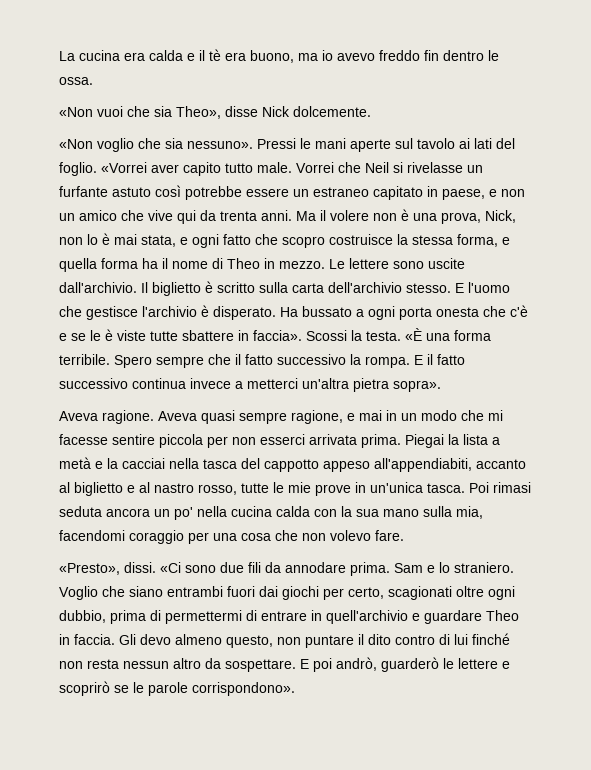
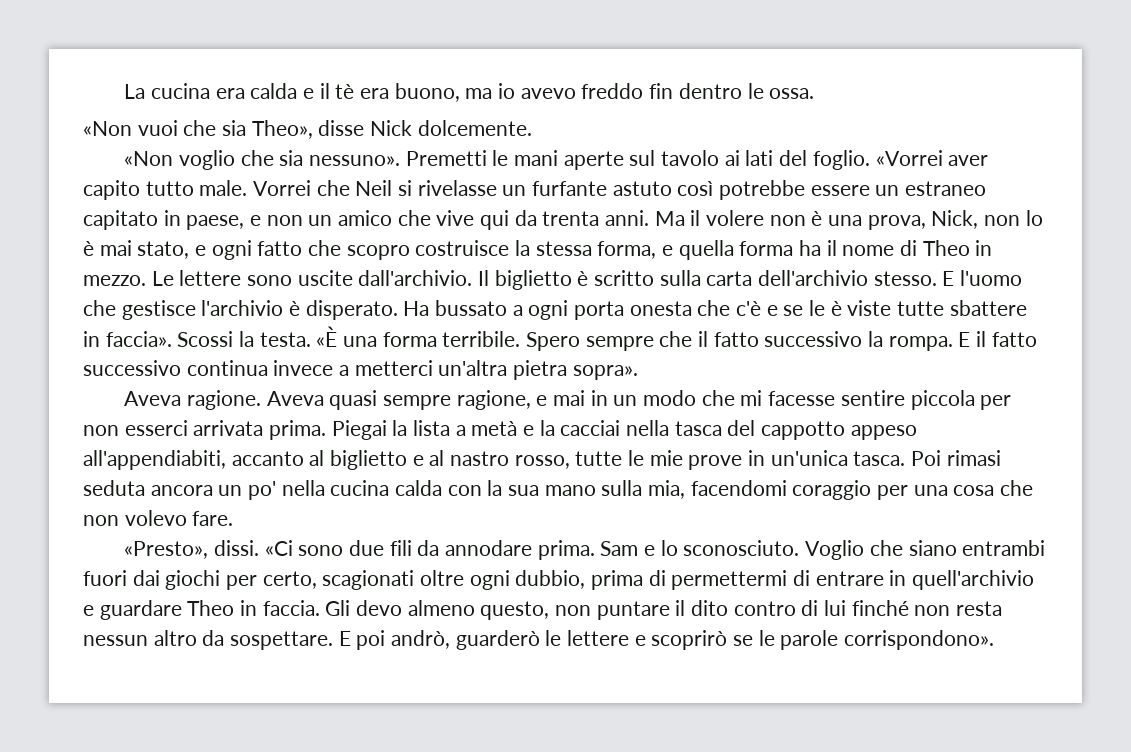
[257,138,296,149] Pressi -> [405,150,487,166] Premetti
[141,235,176,247] stata, -> [137,241,190,259] stato,
[454,562,514,573] straniero. -> [683,540,800,556] sconosciuto.

